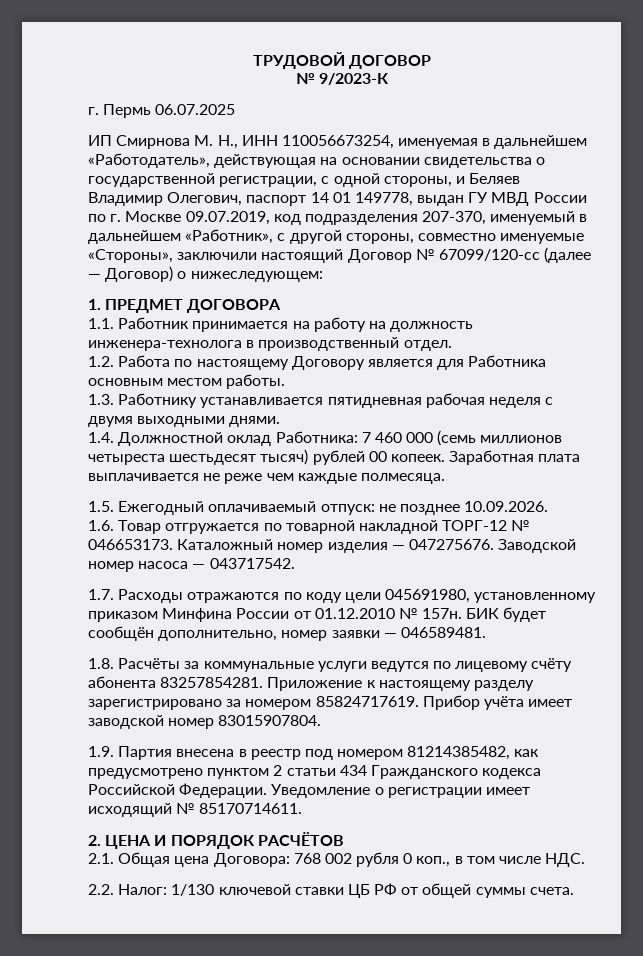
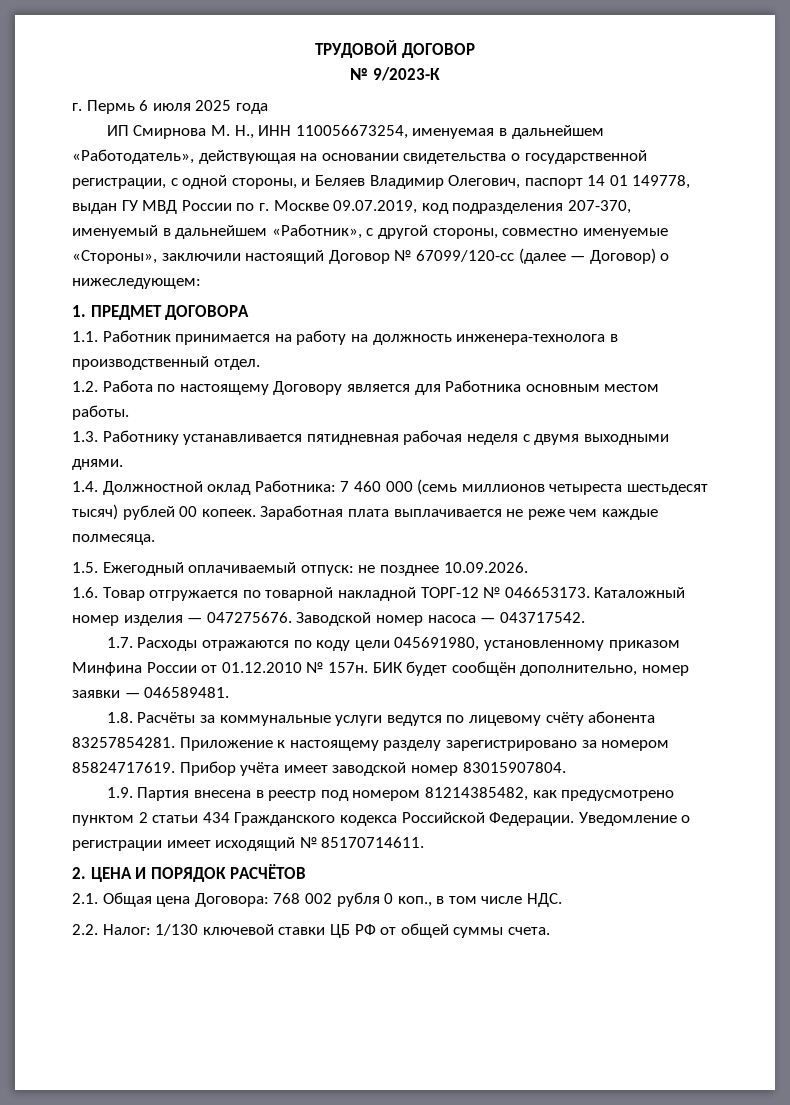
[155,104,236,115] 06.07.2025 -> [139,100,268,114] 6 июля 2025 года

